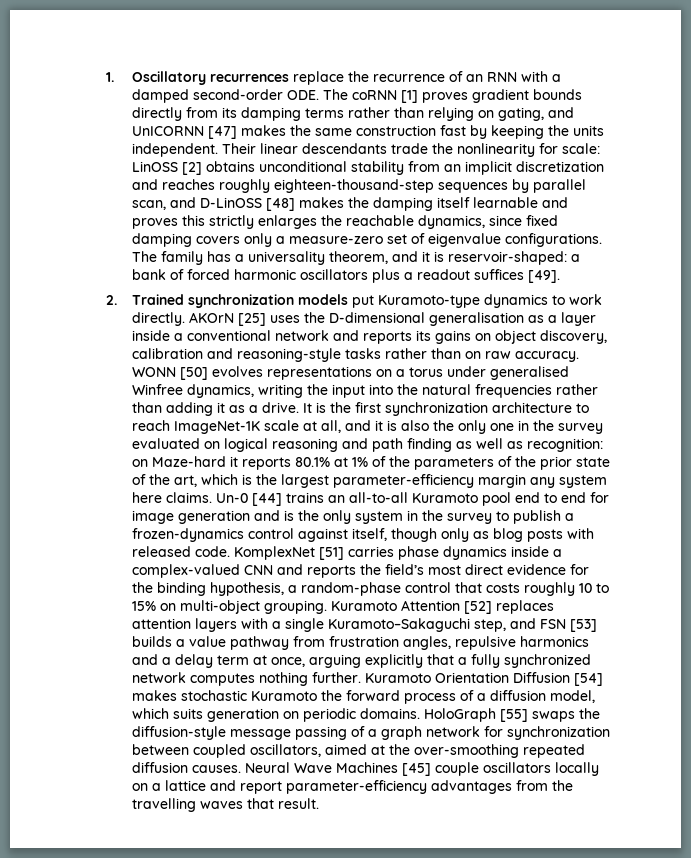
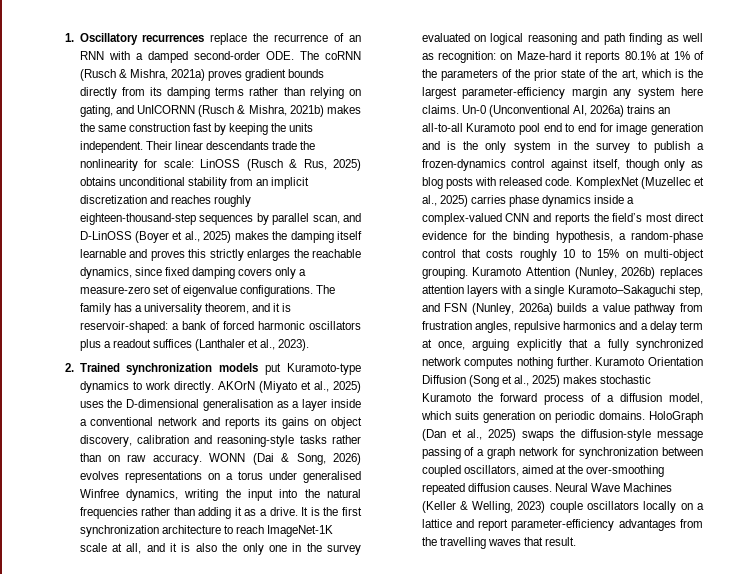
[401,90,419,103] [1] -> [79,69,205,81] (Rusch & Mishra, 2021a)
[208,126,238,139] [47] -> [198,105,324,117] (Rusch & Mishra, 2021b)
[182,162,203,175] [2] -> [246,159,361,171] (Rusch & Rus, 2025)
[266,198,296,211] [48] -> [134,231,232,243] (Boyer et al., 2025)
[528,270,561,283] [49]. -> [194,339,310,351] (Lanthaler et al., 2023).
[238,313,267,326] [25] -> [258,381,361,393] (Miyato et al., 2025)
[180,367,209,380] [50] -> [252,453,361,465] (Dai & Song, 2026)
[252,493,283,506] [44] -> [488,105,624,117] (Unconventional AI, 2026a)
[319,547,345,560] [51] -> [640,177,704,189] [421,195,468,207] (Muzellec et al., 2025)
[464,601,493,614] [52] -> [574,267,656,279] (Nunley, 2026b)
[570,619,598,632] [53] -> [471,303,553,315] (Nunley, 2026a)
[574,673,604,686] [54] -> [468,375,560,387] (Song et al., 2025)
[500,709,529,722] [55] -> [421,429,516,441] (Dan et al., 2025)
[402,763,432,776] [45] -> [421,501,546,513] (Keller & Welling, 2023)

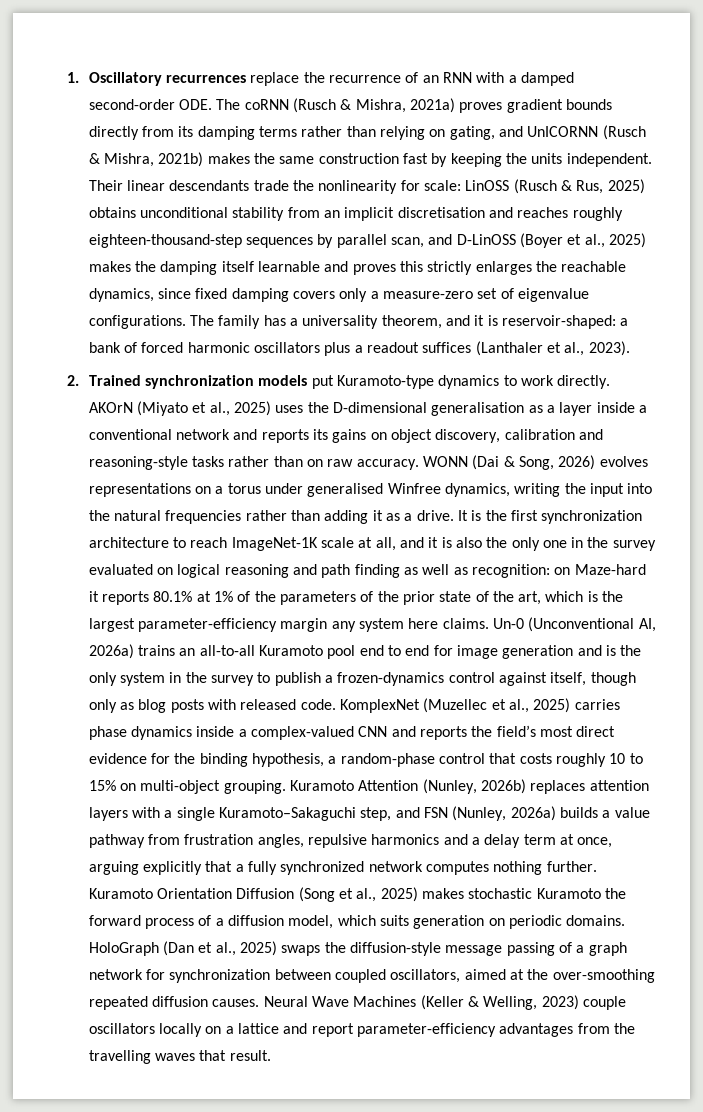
[79,195,147,204] discretization -> [397,207,485,218] discretisation

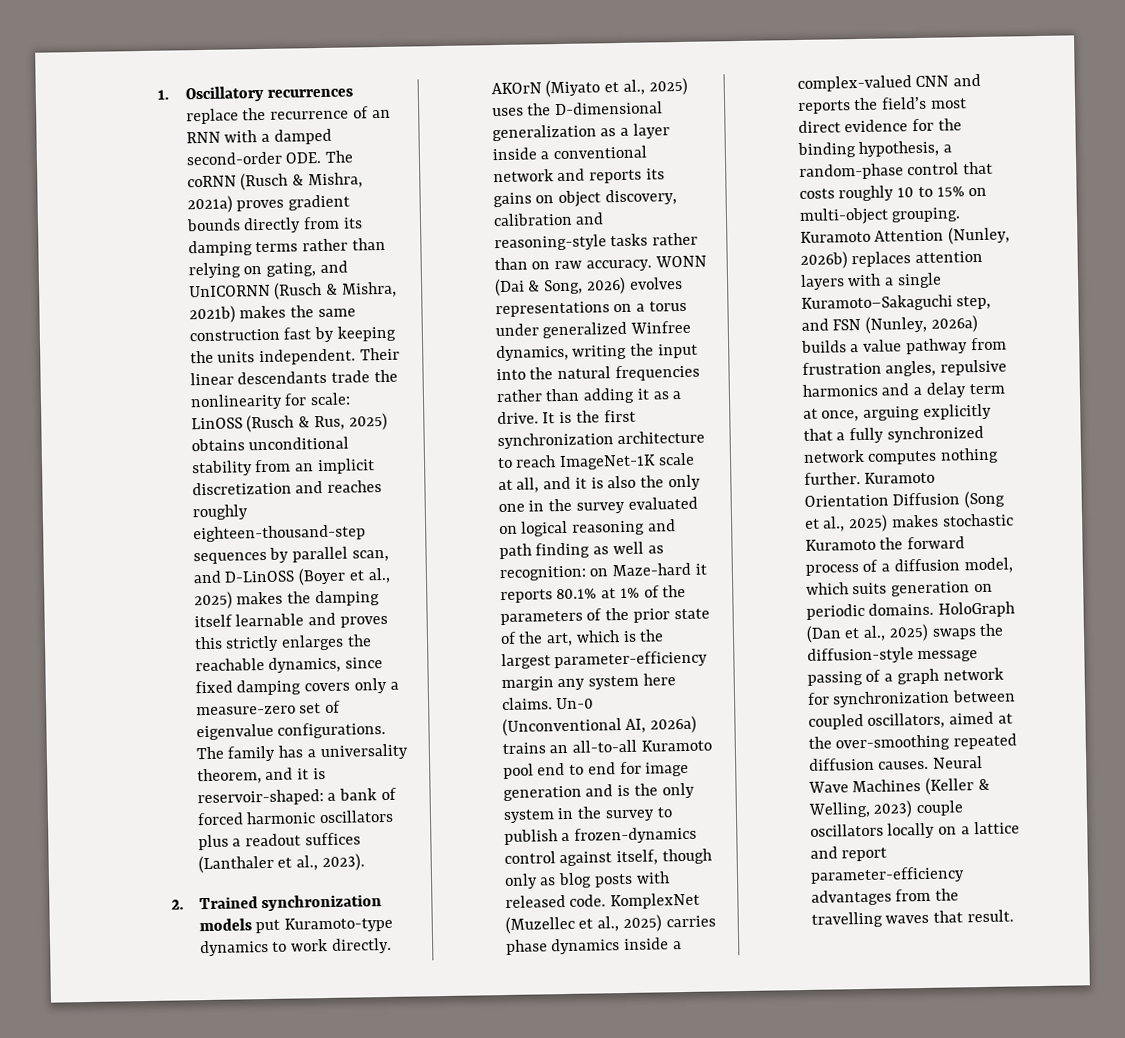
[397,207,485,218] discretisation -> [191,481,292,496] discretization
[431,402,525,416] generalisation -> [491,124,597,142] generalization
[307,483,384,497] generalised -> [542,321,628,339] generalized

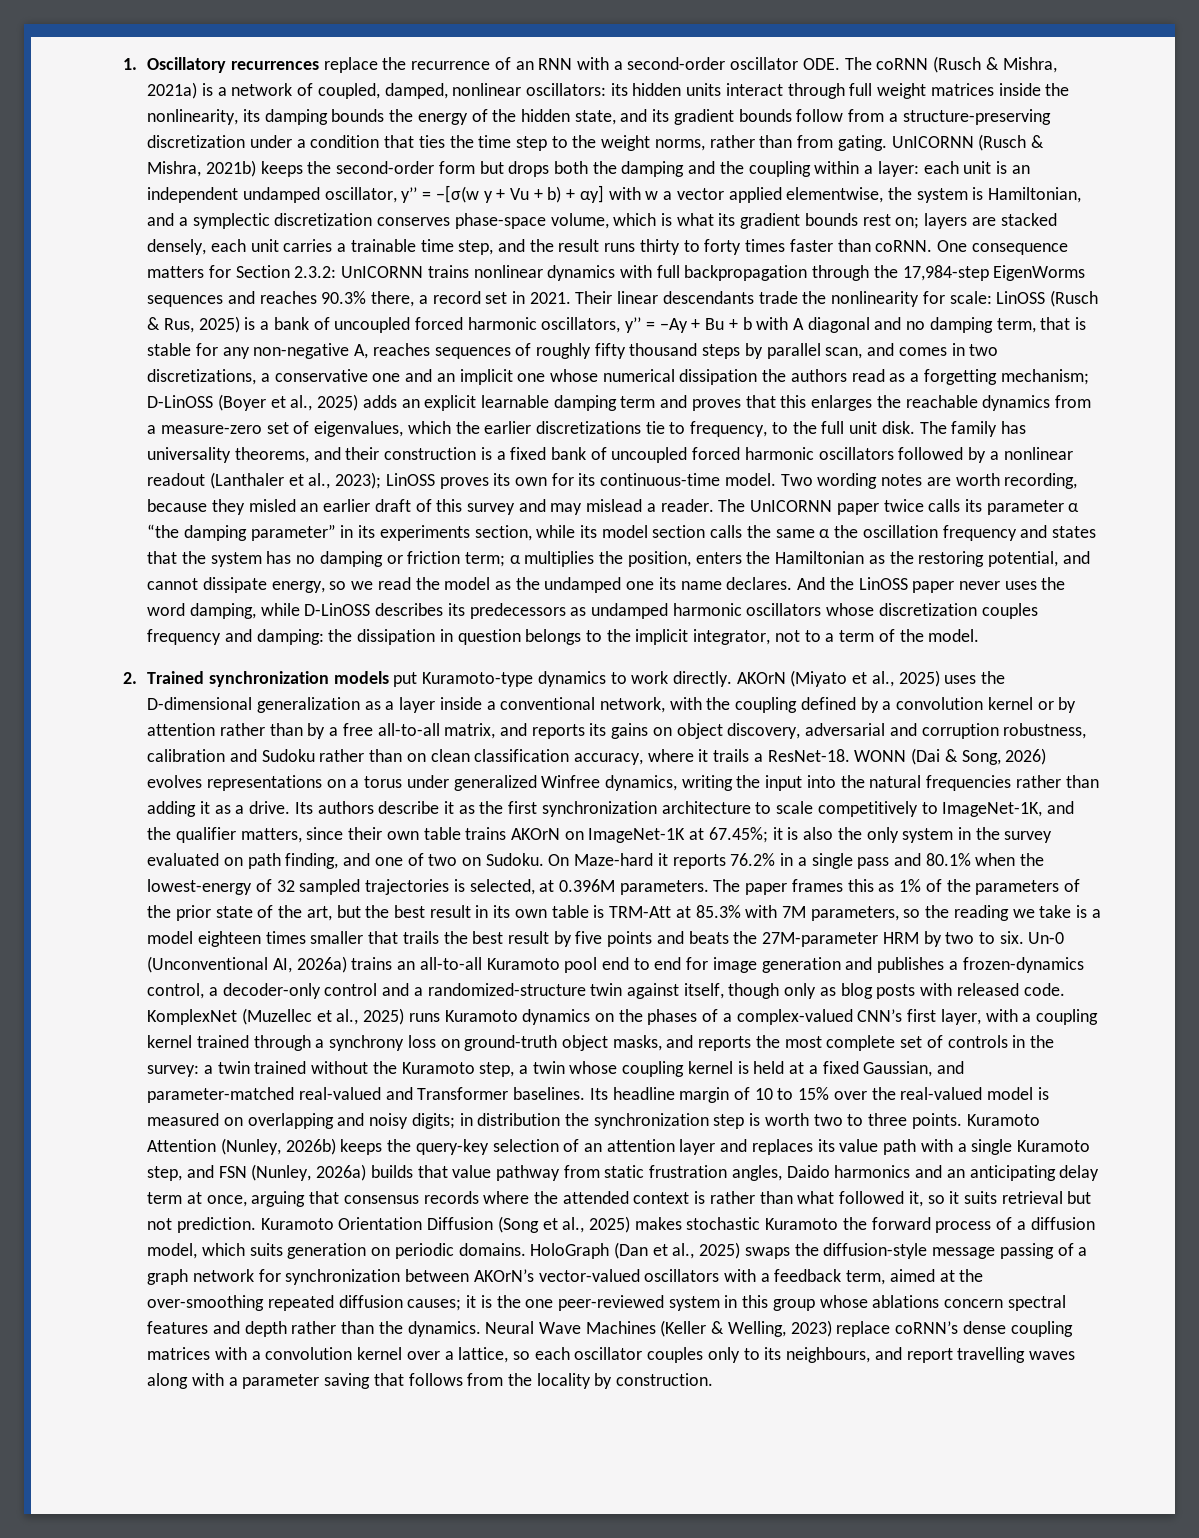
[273,128,332,145] [185,151,283,166] damped second-order -> [627,57,799,70] second-order oscillator
[236,194,351,212] [185,216,363,234] [187,237,386,257] [187,260,348,279] proves gradient bounds directly from its damping terms rather than relying on gating, and -> [201,83,1070,99] [147,109,1051,125] [147,135,887,151] is a network of coupled, damped, nonlinear oscillators: its hidden units interact through full weight matrices inside the nonlinearity, its damping bounds the energy of the hidden state, and its gradient bounds follow from a structure-preserving discretization under a condition that ties the time step to the weight norms, rather than from gating.
[239,305,356,319] [188,325,396,343] [189,348,357,366] makes the same construction fast by keeping the units independent. -> [260,161,1030,177] [147,185,1082,203] [147,213,1057,229] [147,239,1068,255] [147,265,1086,281] [147,291,571,307] keeps the second-order form but drops both the damping and the coupling within a layer: each unit is an independent undamped oscillator, y’’ = −[σ(w y + Vu + b) + αy] with w a vector applied elementwise, the system is Hamiltonian, and a symplectic discretization conserves phase-space volume, which is what its gradient bounds rest on; layers are stacked densely, each unit carries a trainable time step, and the result runs thirty to forty times faster than coRNN. One consequence matters for Section 2.3.2: UnICORNN trains nonlinear dynamics with full backpropagation through the 17,984-step EigenWorms sequences and reaches 90.3% there, a record set in 2021.
[190,436,350,452] [190,458,375,477] [191,480,383,496] [191,504,248,521] [192,524,366,543] [192,546,389,565] [192,570,222,584] obtains unconditional stability from an implicit discretization and reaches roughly eighteen-thousand-step sequences by parallel scan, and -> [244,317,1087,333] [147,343,999,359] [147,369,1089,385] is a bank of uncoupled forced harmonic oscillators, y’’ = −Ay + Bu + b with A diagonal and no damping term, that is stable for any non-negative A, reaches sequences of roughly fifty thousand steps by parallel scan, and comes in two discretizations, a conservative one and an implicit one whose numerical dissipation the authors read as a forgetting mechanism;
[236,590,380,607] [193,612,388,628] [193,634,372,652] [194,656,384,673] [194,677,399,696] [195,700,342,716] [195,721,387,741] [195,743,408,762] [196,767,326,785] [196,787,397,807] makes the damping itself learnable and proves this strictly enlarges the reachable dynamics, since fixed damping covers only a measure-zero set of eigenvalue configurations. The family has a universality theorem, and it is reservoir-shaped: a bank of -> [362,395,1091,411] [147,421,1026,437] [147,447,688,463] adds an explicit learnable damping term and proves that this enlarges the reachable dynamics from a measure-zero set of eigenvalues, which the earlier discretizations tie to frequency, to the full unit disk. The family has universality theorems, and their construction is a fixed bank of uncoupled
[197,832,361,851] [197,853,365,874] plus a readout suffices (Lanthaler et al., 2023). -> [898,447,1073,463] [147,472,1078,489] [147,499,1080,515] [147,524,1096,541] [147,551,1090,567] [147,577,1066,593] [147,603,1038,619] [147,629,980,645] followed by a nonlinear readout (Lanthaler et al., 2023); LinOSS proves its own for its continuous-time model. Two wording notes are worth recording, because they misled an earlier draft of this survey and may mislead a reader. The UnICORNN paper twice calls its parameter α “the damping parameter” in its experiments section, while its model section calls the same α the oscillation frequency and states that the system has no damping or friction term; α multiplies the position, enters the Hamiltonian as the restoring potential, and cannot dissipate energy, so we read the model as the undamped one its name declares. And the LinOSS paper never uses the word damping, while D-LinOSS describes its predecessors as undamped harmonic oscillators whose discretization couples frequency and damping: the dissipation in question belongs to the implicit integrator, not to a term of the model.
[492,169,554,183] network -> [599,697,1077,713] [147,723,496,739] network, with the coupling defined by a convolution kernel or by attention rather than by a free all-to-all matrix,
[492,212,605,227] [493,232,699,252] [493,257,652,272] calibration and reasoning-style tasks rather than on raw accuracy. -> [805,723,1087,739] [147,749,850,765] adversarial and corruption robustness, calibration and Sudoku rather than on clean classification accuracy, where it trails a ResNet-18.
[542,411,573,424] It is -> [294,801,475,814] Its authors describe it as
[515,452,695,471] [497,476,572,493] reach ImageNet-1K scale at all, and -> [776,801,1074,817] [147,827,768,843] scale competitively to ImageNet-1K, and the qualifier matters, since their own table trains AKOrN on ImageNet-1K at 67.45%;
[497,503,525,513] one -> [902,828,954,843] system
[521,519,676,537] [498,541,664,560] [498,562,707,582] [499,588,617,604] logical reasoning and path finding as well as recognition: on Maze-hard it reports 80.1% at -> [247,853,1045,869] [147,879,895,895] path finding, and one of two on Sudoku. On Maze-hard it reports 76.2% in a single pass and 80.1% when the lowest-energy of 32 sampled trajectories is selected, at 0.396M parameters. The paper frames this as
[575,629,665,643] [500,650,709,670] [500,673,676,692] [500,697,553,711] which is the largest parameter-efficiency margin any system here claims. -> [336,905,1101,921] [147,931,1024,947] but the best result in its own table is TRM-Att at 85.3% with 7M parameters, so the reading we take is a model eighteen times smaller that trails the best result by five points and beats the 27M-parameter HRM by two to six.
[617,782,695,799] [502,806,673,824] [503,826,698,846] [503,851,556,865] is the only system in the survey to publish a frozen-dynamics control -> [877,957,1084,973] [147,983,623,999] publishes a frozen-dynamics control, a decoder-only control and a randomized-structure twin
[665,915,716,928] [505,937,682,956] [796,73,982,93] [797,96,967,115] [797,118,962,134] [796,140,953,159] [798,161,994,181] [798,185,988,202] [798,207,962,225] [799,226,1011,245] [799,250,984,269] [799,274,845,290] carries phase dynamics inside a complex-valued CNN and reports the field’s most direct evidence for the binding hypothesis, a random-phase control that costs roughly 10 to 15% on multi-object grouping. Kuramoto Attention (Nunley, 2026b) replaces attention layers -> [408,1009,1098,1025] [147,1035,1054,1051] [147,1061,964,1077] [147,1087,1049,1103] [147,1113,1040,1129] [147,1138,917,1155] runs Kuramoto dynamics on the phases of a complex-valued CNN’s first layer, with a coupling kernel trained through a synchrony loss on ground-truth object masks, and reports the most complete set of controls in the survey: a twin trained without the Kuramoto step, a twin whose coupling kernel is held at a fixed Gaussian, and parameter-matched real-valued and Transformer baselines. Its headline margin of 10 to 15% over the real-valued model is measured on overlapping and noisy digits; in distribution the synchronization step is worth two to three points. Kuramoto Attention (Nunley, 2026b) keeps the query-key selection of an attention layer and replaces its value path
[800,294,953,312] Kuramoto–Sakaguchi -> [1016,1140,1090,1152] Kuramoto
[850,344,860,353] a -> [417,1165,448,1178] that
(1007, 344) none -> [604,1165,645,1178] static
[940,359,1008,376] repulsive -> [786,1165,830,1178] Daido
[913,386,923,396] a -> [946,1165,1056,1181] an anticipating
[922,403,992,420] [802,425,984,444] [802,447,1000,465] [803,472,861,485] explicitly that a fully synchronized network computes nothing further. -> [309,1191,1092,1207] [147,1217,256,1233] that consensus records where the attended context is rather than what followed it, so it suits retrieval but not prediction.
[807,712,946,730] coupled oscillators, -> [473,1269,886,1285] AKOrN’s vector-valued oscillators with a feedback term,
[878,760,930,770] causes. -> [407,1295,1066,1311] [147,1321,481,1337] causes; it is the one peer-reviewed system in this group whose ablations concern spectral features and depth rather than the dynamics.
[916,800,965,817] [809,821,1020,839] [809,846,888,862] [809,866,965,884] [810,888,960,906] [810,909,1014,928] couple oscillators locally on a lattice and report parameter-efficiency advantages from the travelling waves that result. -> [836,1321,1073,1337] [147,1347,1075,1363] [147,1373,714,1389] replace coRNN’s dense coupling matrices with a convolution kernel over a lattice, so each oscillator couples only to its neighbours, and report travelling waves along with a parameter saving that follows from the locality by construction.

